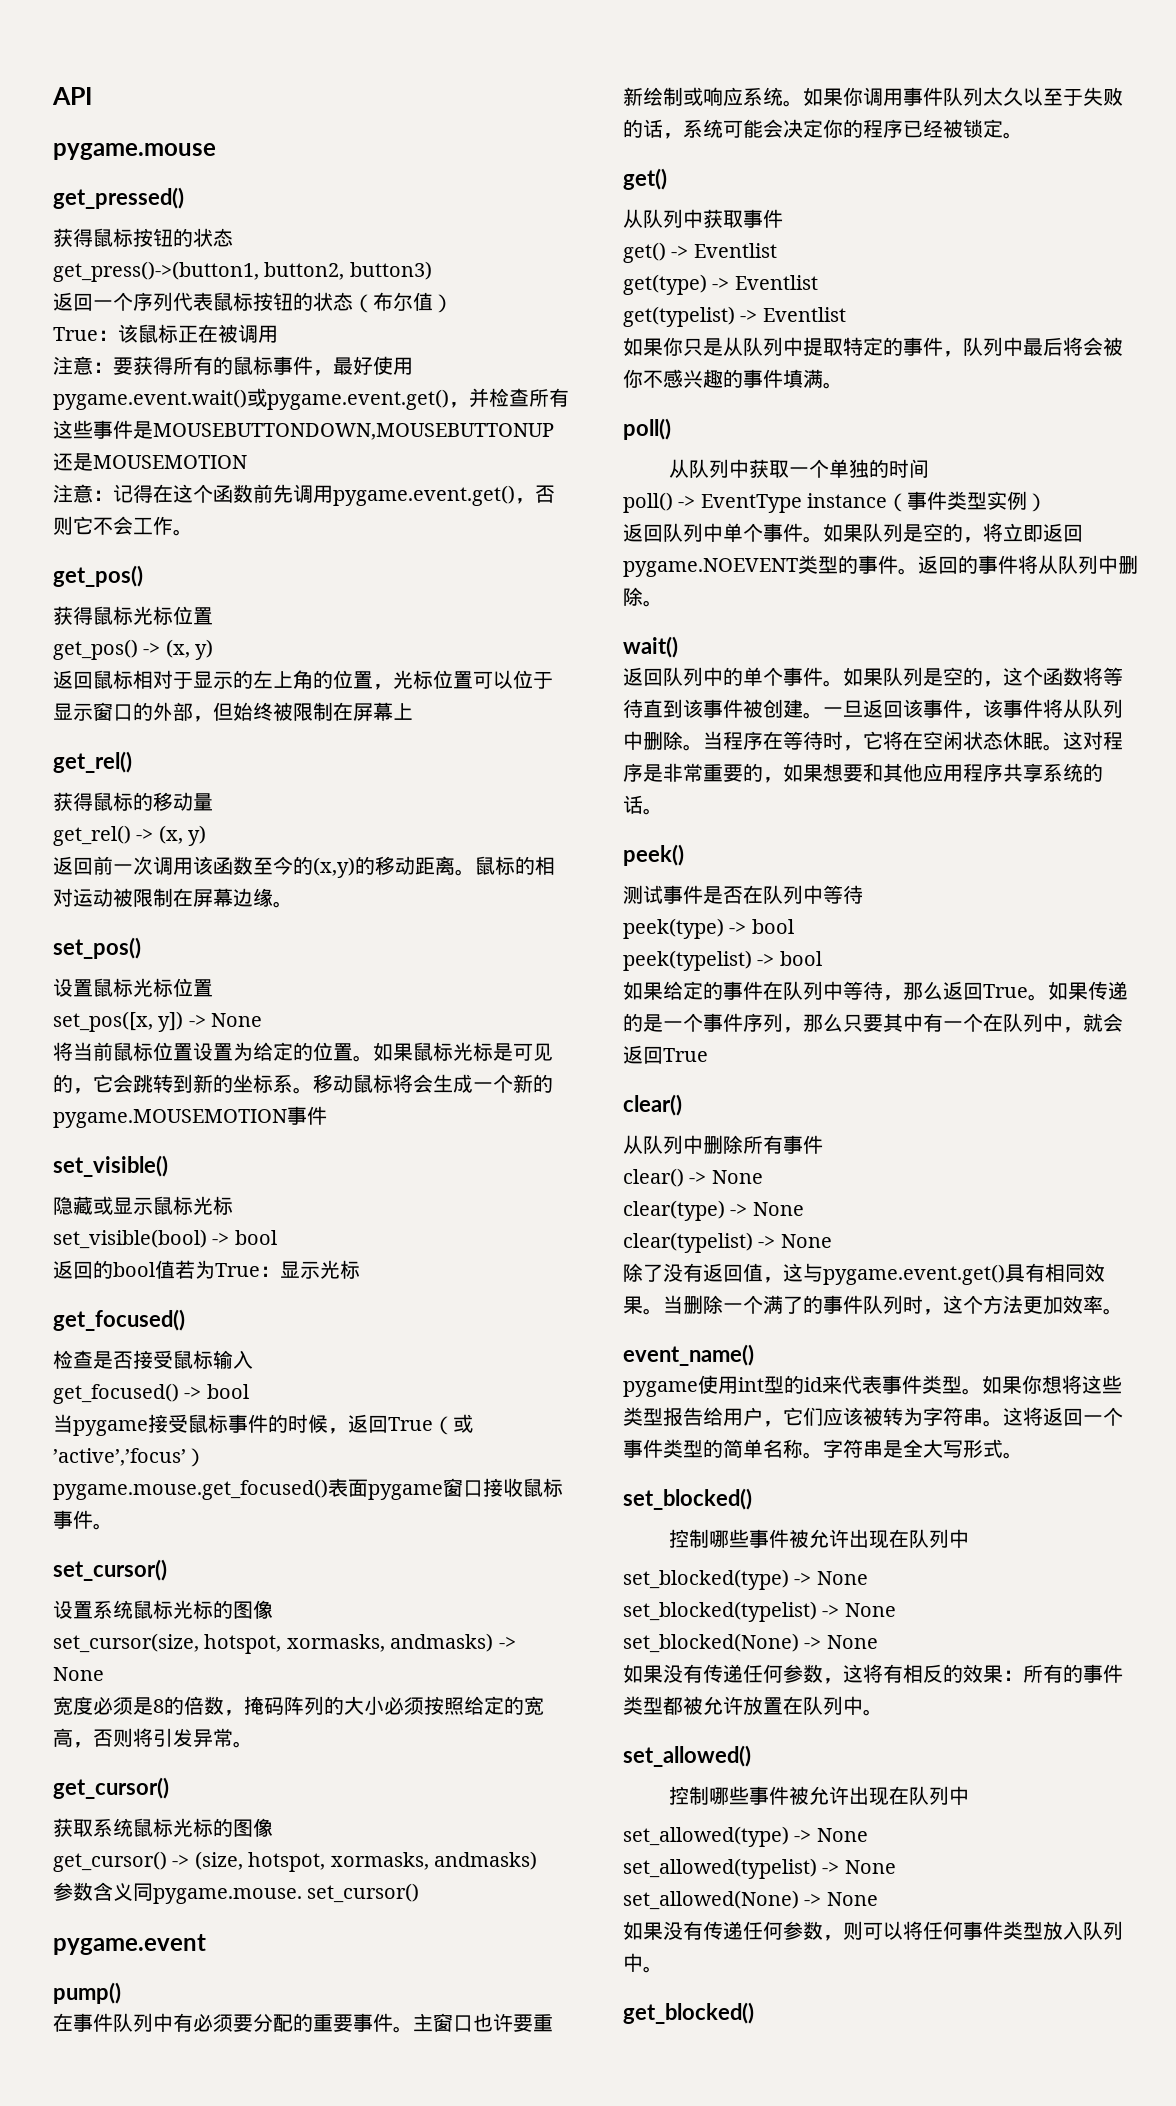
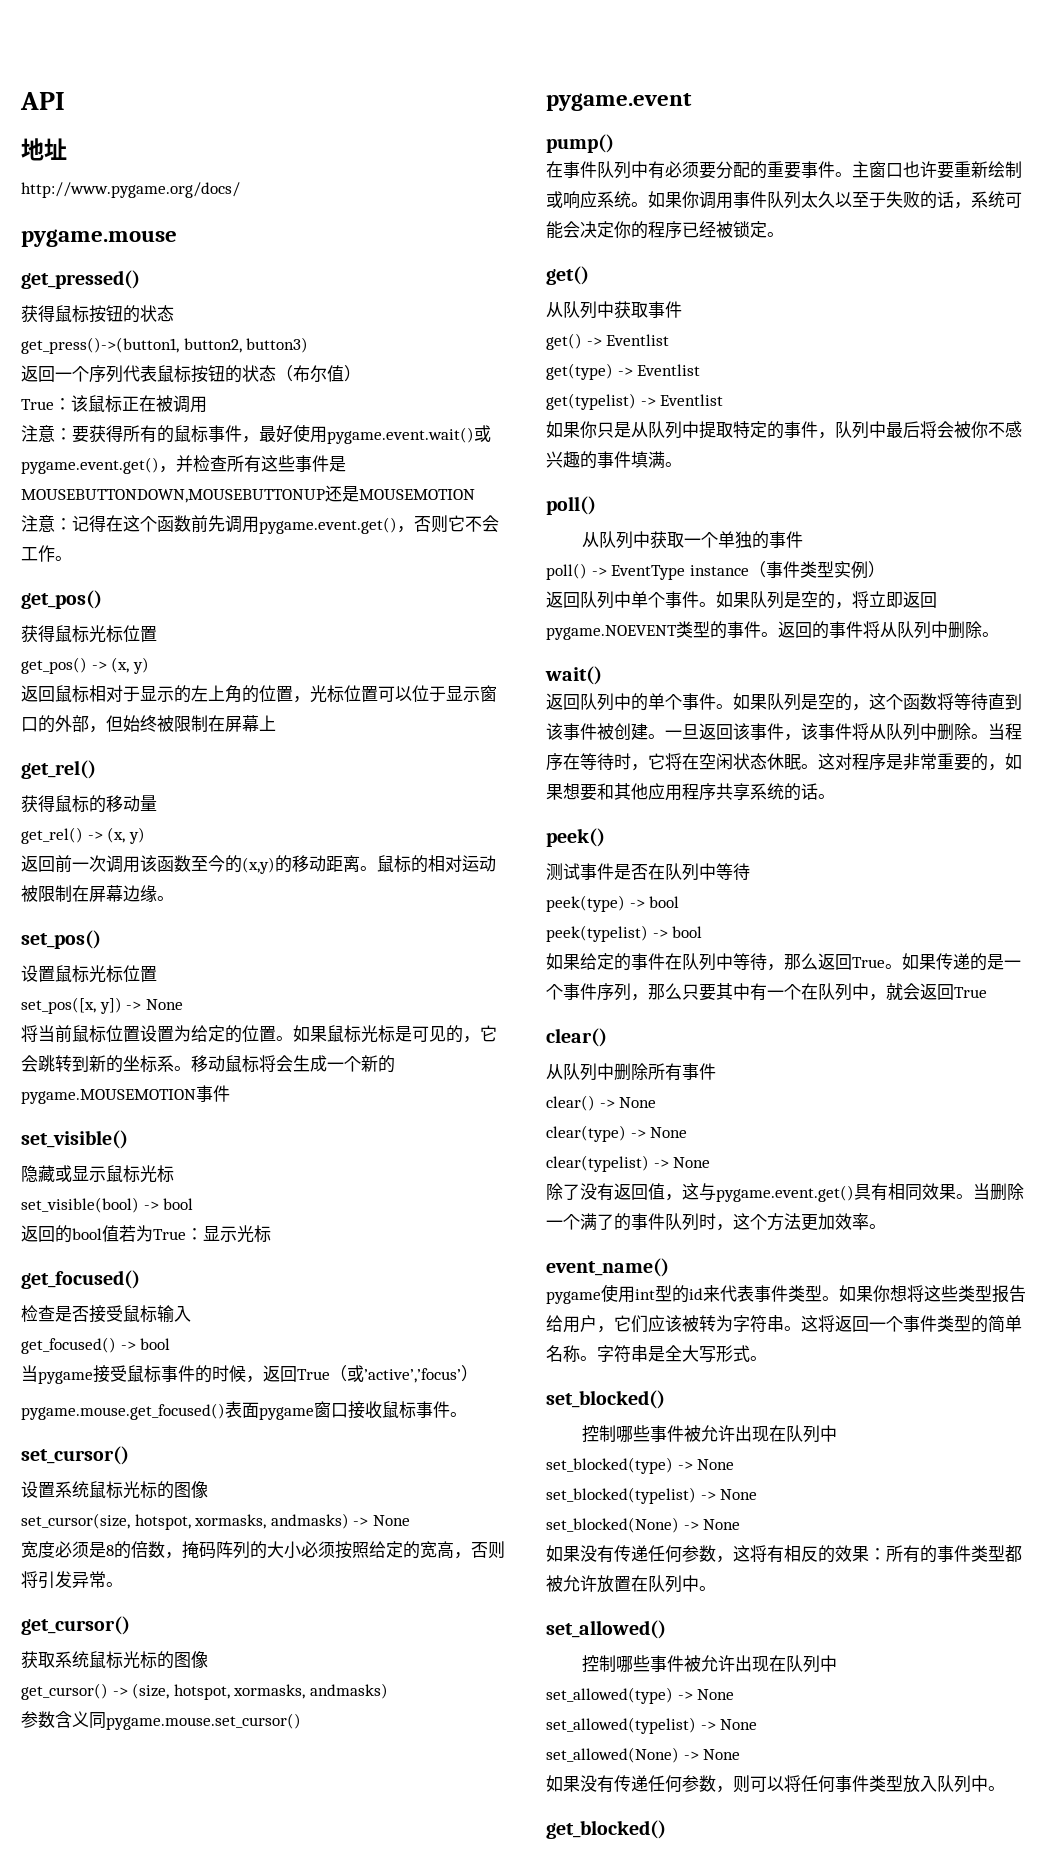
(92, 96) none -> [21,138,67,161] [21,182,240,198] // 地址 // http://www.pygame.org/docs/
[153,1883,420,1904] pygame.mouse. set_cursor() -> [106,1713,301,1730] pygame.mouse.set_cursor()
[889,459,930,478] 时间 -> [769,531,804,548] 事件

